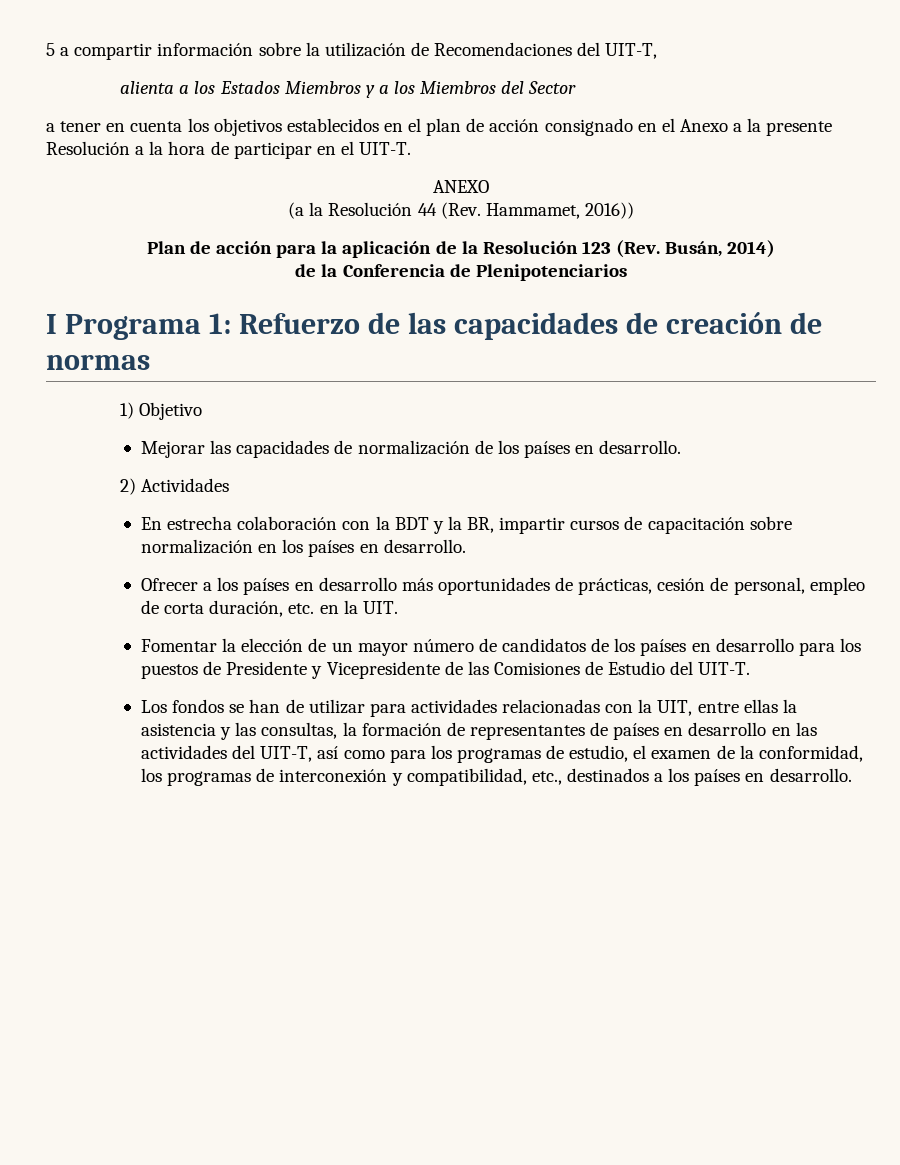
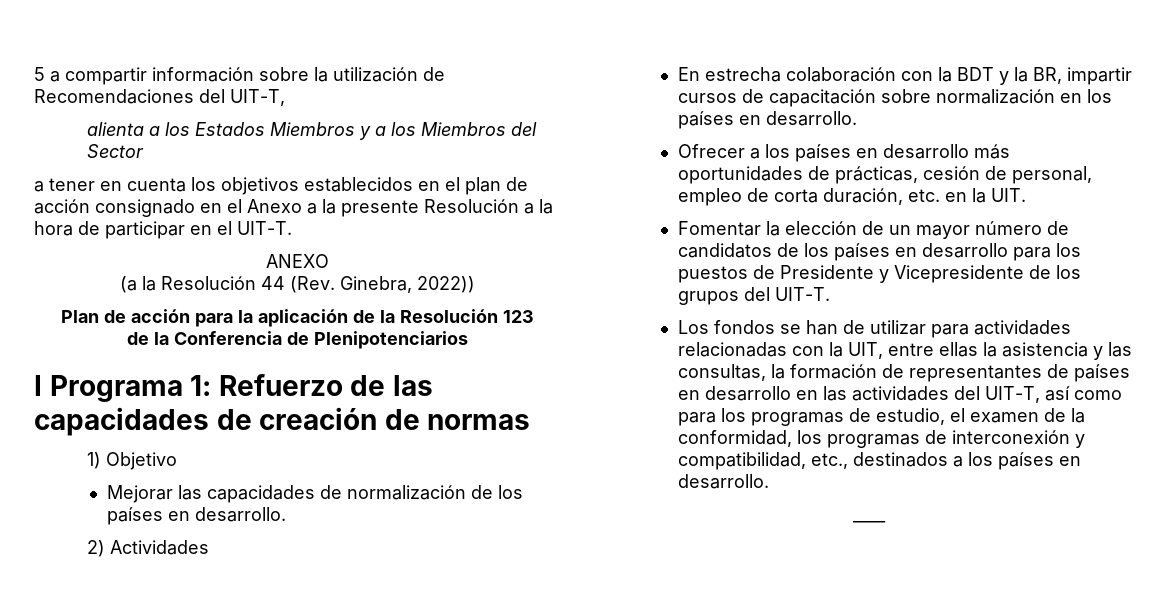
[485,202,634,219] Hammamet, 2016)) -> [340,276,475,293] Ginebra, 2022))
[616,240,776,258] (Rev. Busán, 2014) -> (534, 316) none
[467,661,666,675] las Comisiones de Estudio -> [1055,265,1081,279] [677,291,739,305] los grupos
(852, 775) none -> [852,521,886,523] // ____

